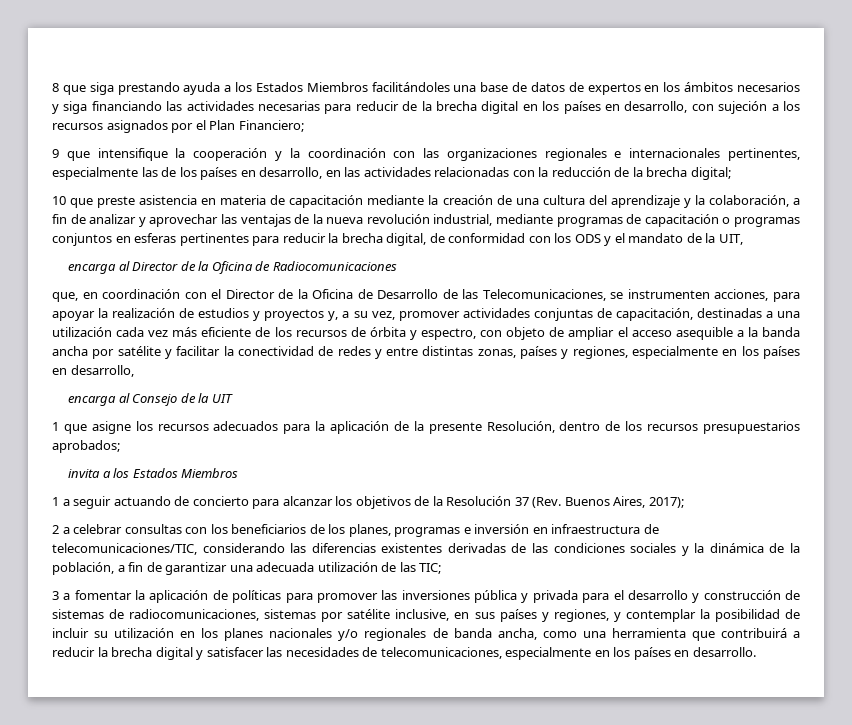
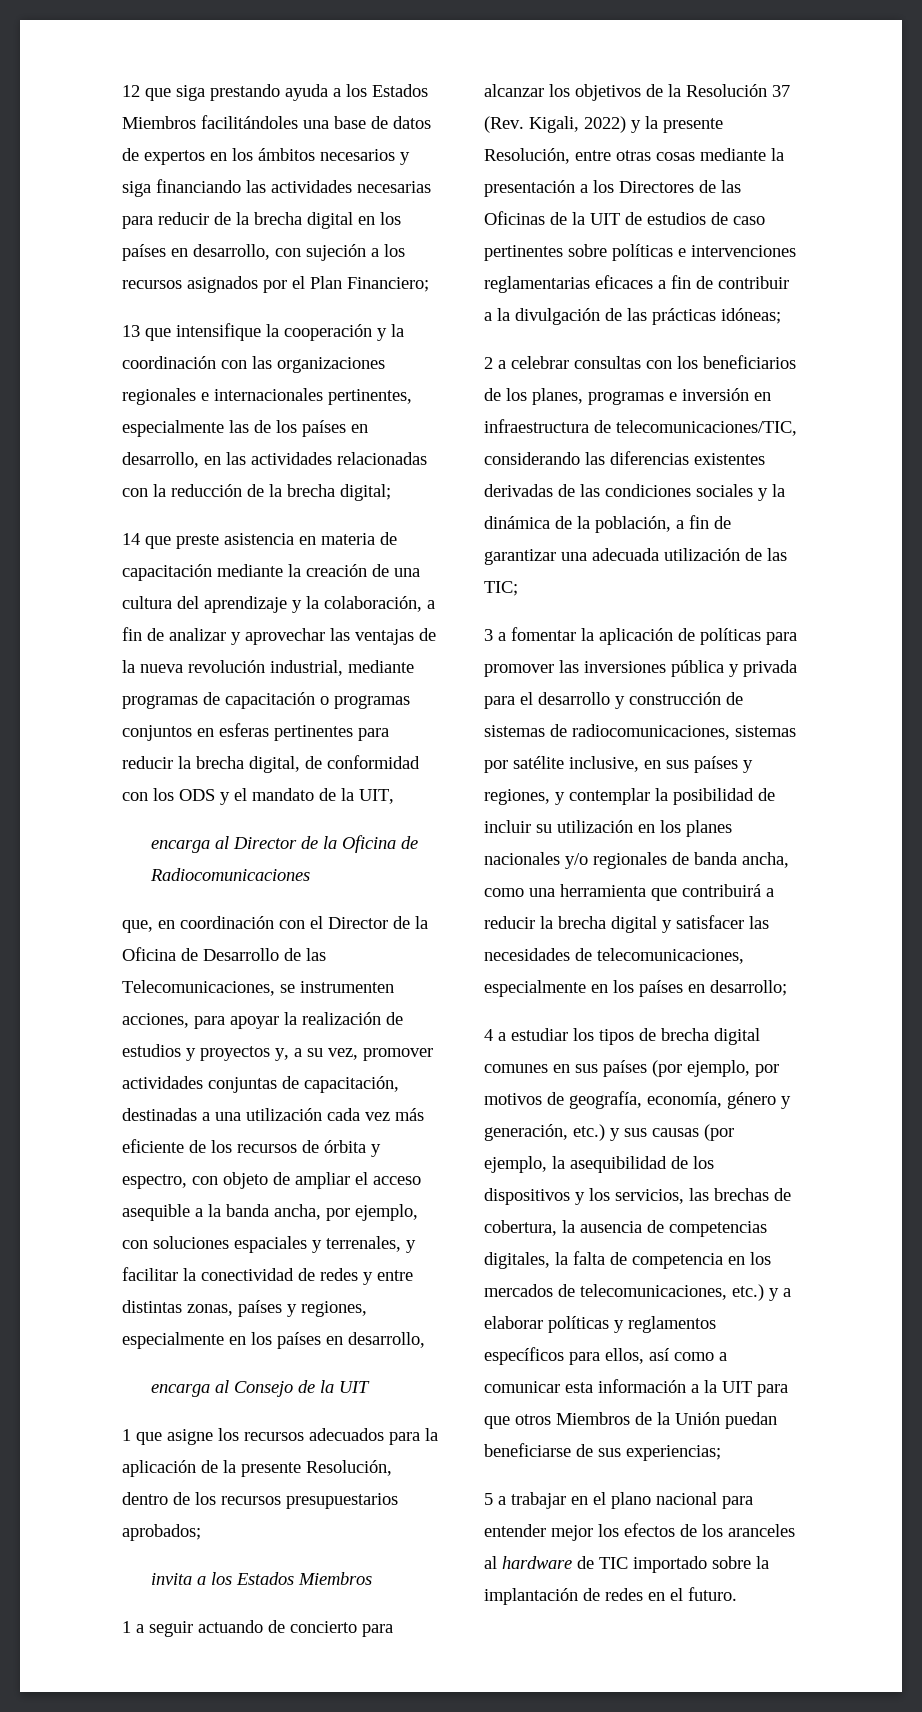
[52,83,59,92] 8 -> [122,85,140,97] 12
[52,149,59,158] 9 -> [122,325,140,337] 13
[52,196,66,205] 10 -> [122,533,140,545] 14
[52,346,161,359] ancha por satélite -> [274,1204,418,1221] [122,1236,401,1253] ancha, por ejemplo, con soluciones espaciales y terrenales,
[564,496,684,508] Buenos Aires, 2017); -> [529,116,723,133] [484,148,784,164] [484,180,741,197] [484,211,765,225] [484,244,796,261] [484,275,789,293] [484,308,781,325] Kigali, 2022) y la presente Resolución, entre otras cosas mediante la presentación a los Directores de las Oficinas de la UIT de estudios de caso pertinentes sobre políticas e intervenciones reglamentarias eficaces a fin de contribuir a la divulgación de las prácticas idóneas;
[692,647,756,657] desarrollo. -> [710,980,787,996] [484,1028,760,1045] [484,1060,779,1077] [484,1091,791,1109] [484,1124,734,1141] [484,1156,714,1173] [484,1188,791,1205] [484,1220,767,1237] [484,1251,771,1269] [484,1284,791,1301] [484,1316,716,1333] [484,1347,727,1365] [484,1379,788,1397] [484,1412,777,1429] [484,1443,721,1461] [484,1492,753,1509] [484,1523,795,1541] [484,1556,769,1573] [484,1587,737,1605] desarrollo; // 4 a estudiar los tipos de brecha digital comunes en sus países (por ejemplo, por motivos de geografía, economía, género y generación, etc.) y sus causas (por ejemplo, la asequibilidad de los dispositivos y los servicios, las brechas de cobertura, la ausencia de competencias digitales, la falta de competencia en los mercados de telecomunicaciones, etc.) y a elaborar políticas y reglamentos específicos para ellos, así como a comunicar esta información a la UIT para que otros Miembros de la Unión puedan beneficiarse de sus experiencias; // 5 a trabajar en el plano nacional para entender mejor los efectos de los aranceles al hardware de TIC importado sobre la implantación de redes en el futuro.

